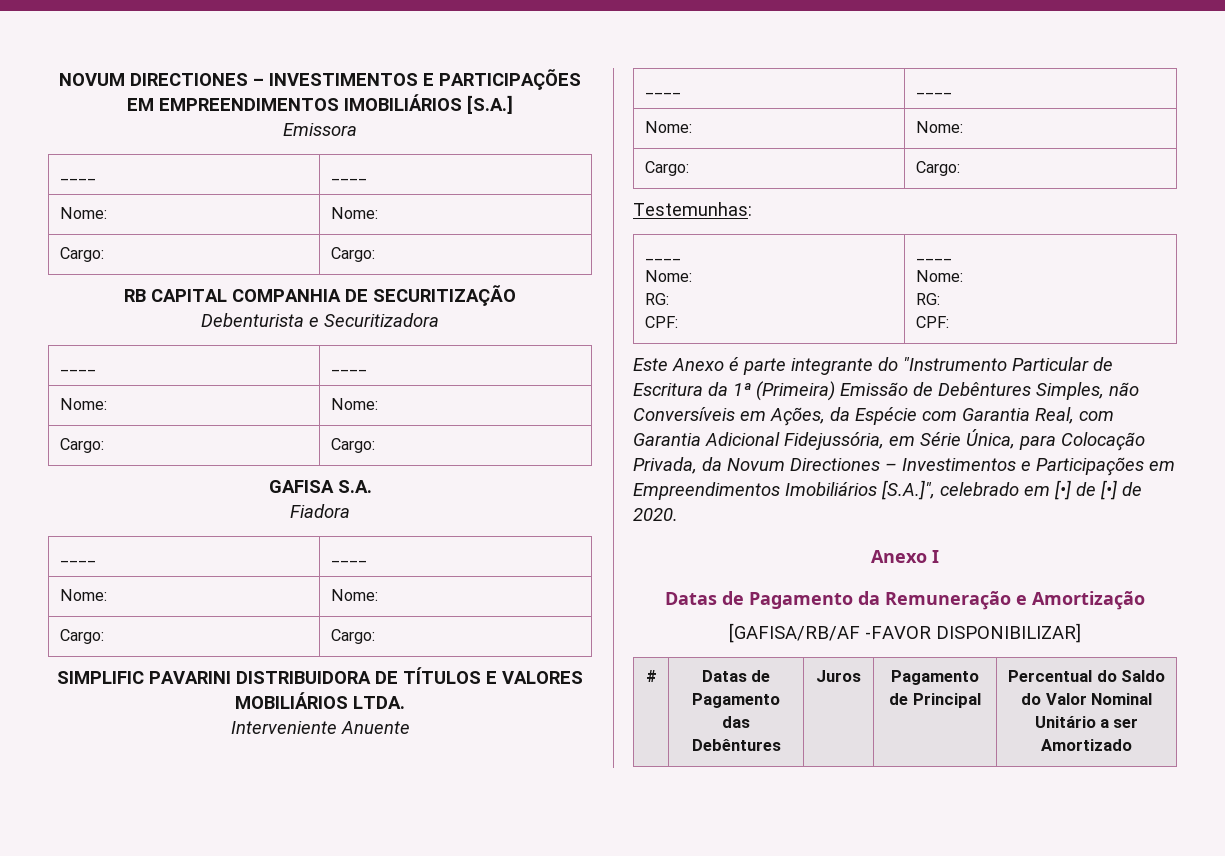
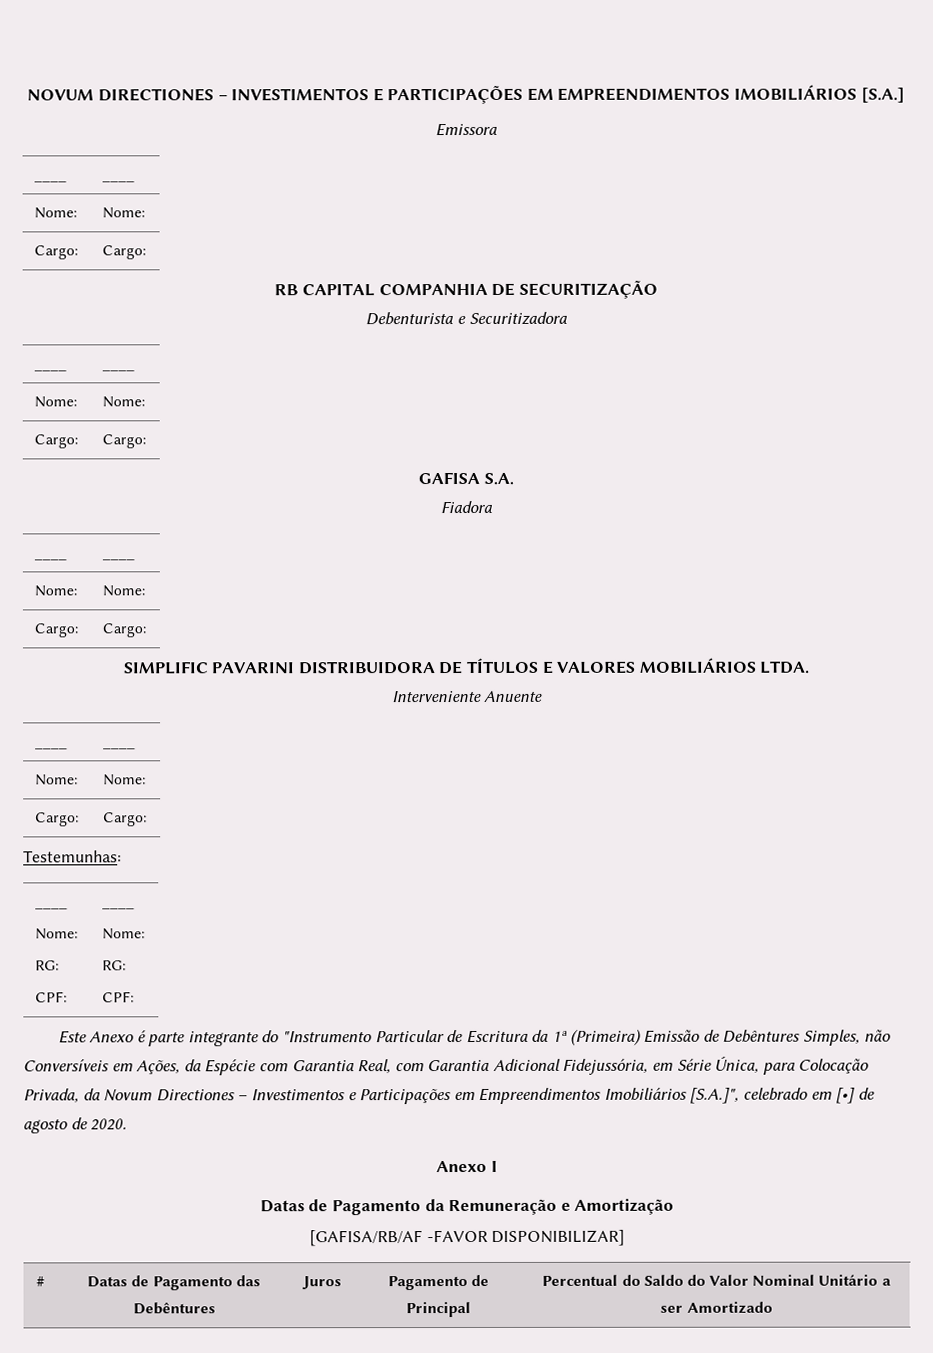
[1100,480,1117,500] [•] -> [23,1119,68,1134] agosto

